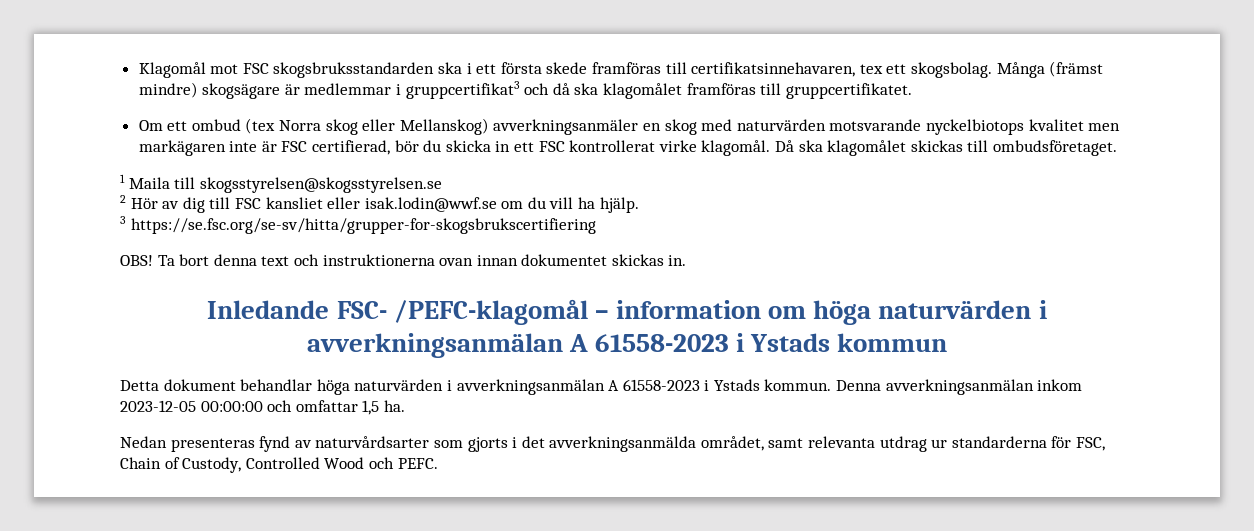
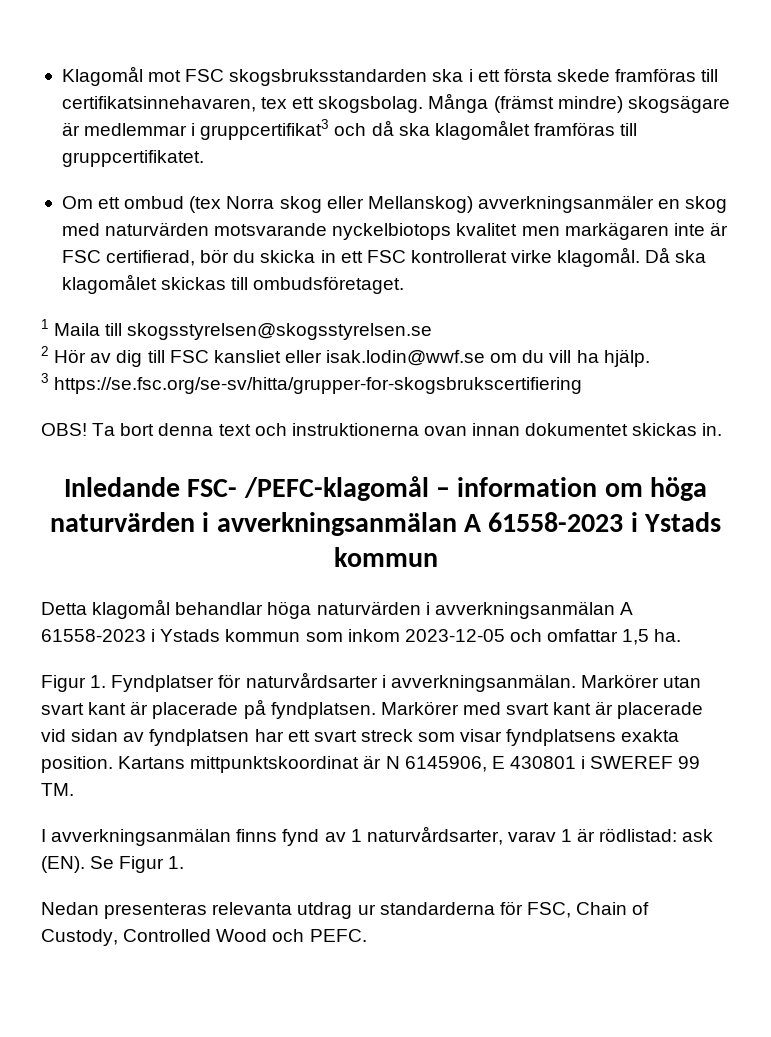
[163,379,236,391] dokument -> [92,599,171,619] klagomål
[764,379,1034,395] kommun. Denna avverkningsanmälan -> [225,629,343,642] kommun som
[200,401,263,412] 00:00:00 -> (505, 635) none
[120,436,804,452] Nedan presenteras fynd av naturvårdsarter som gjorts i det avverkningsanmälda området, samt -> [41,672,702,692] [41,699,704,719] [41,729,680,746] [41,755,701,773] [41,783,74,796] [41,826,714,846] [41,856,185,873] [41,902,208,919] Figur 1. Fyndplatser för naturvårdsarter i avverkningsanmälan. Markörer utan svart kant är placerade på fyndplatsen. Markörer med svart kant är placerade vid sidan av fyndplatsen har ett svart streck som visar fyndplatsens exakta position. Kartans mittpunktskoordinat är N 6145906, E 430801 i SWEREF 99 TM. // I avverkningsanmälan finns fynd av 1 naturvårdsarter, varav 1 är rödlistad: ask (EN). Se Figur 1. // Nedan presenteras

